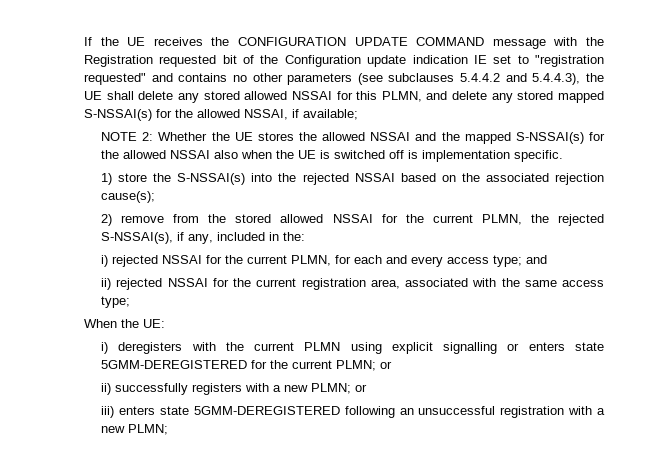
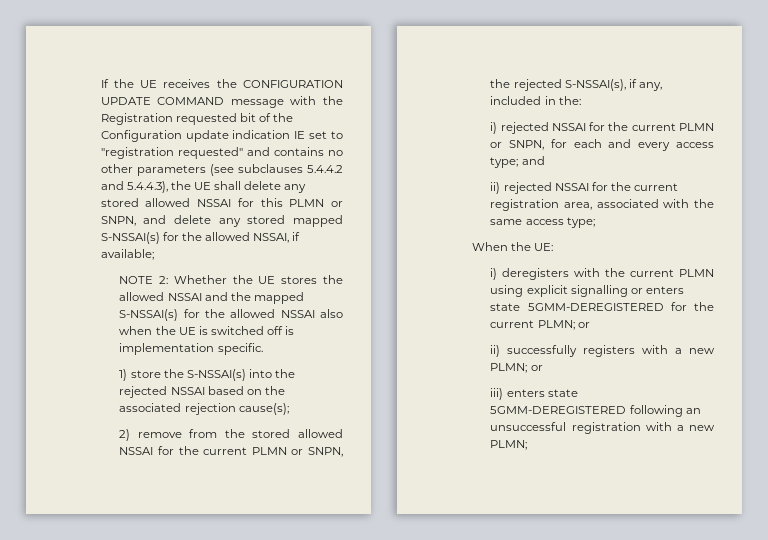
[381,91,422,102] PLMN, -> [289,199,343,207] [100,216,136,226] PLMN or SNPN,
[481,214,522,225] PLMN, -> [251,447,343,457] PLMN or SNPN,
[291,255,332,266] PLMN, -> [679,123,714,131] [490,140,545,150] PLMN or SNPN,

